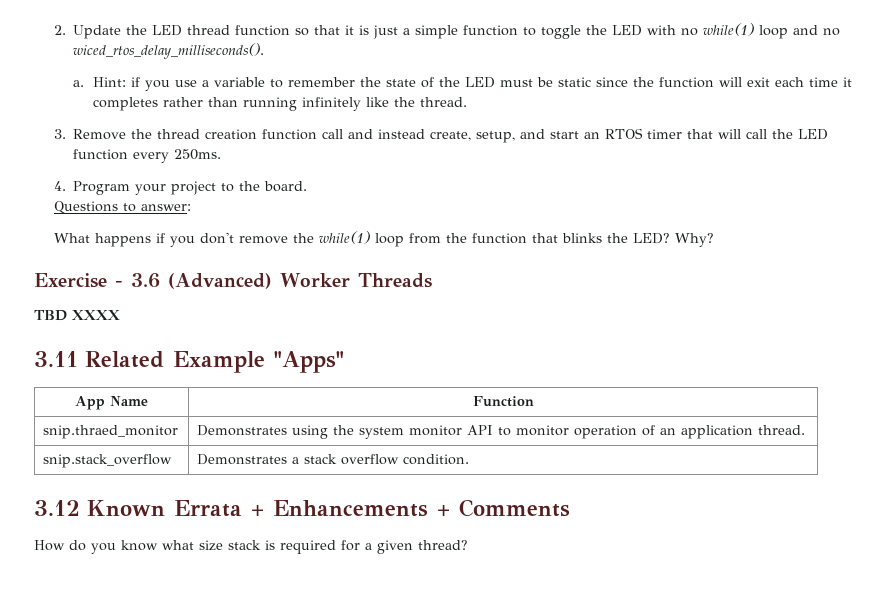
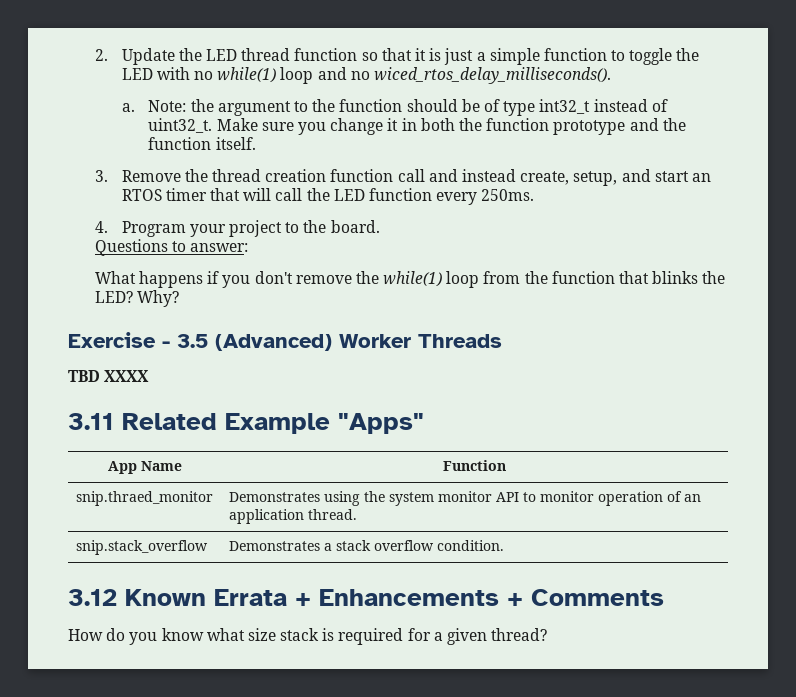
[93,77,853,91] [93,97,468,111] Hint: if you use a variable to remember the state of the LED must be static since the function will exit each time it completes rather than running infinitely like the thread. -> [148,99,668,116] [148,118,686,135] [148,137,256,150] Note: the argument to the function should be of type int32_t instead of uint32_t. Make sure you change it in both the function prototype and the function itself.
[131,273,160,288] 3.6 -> [177,334,208,348] 3.5

